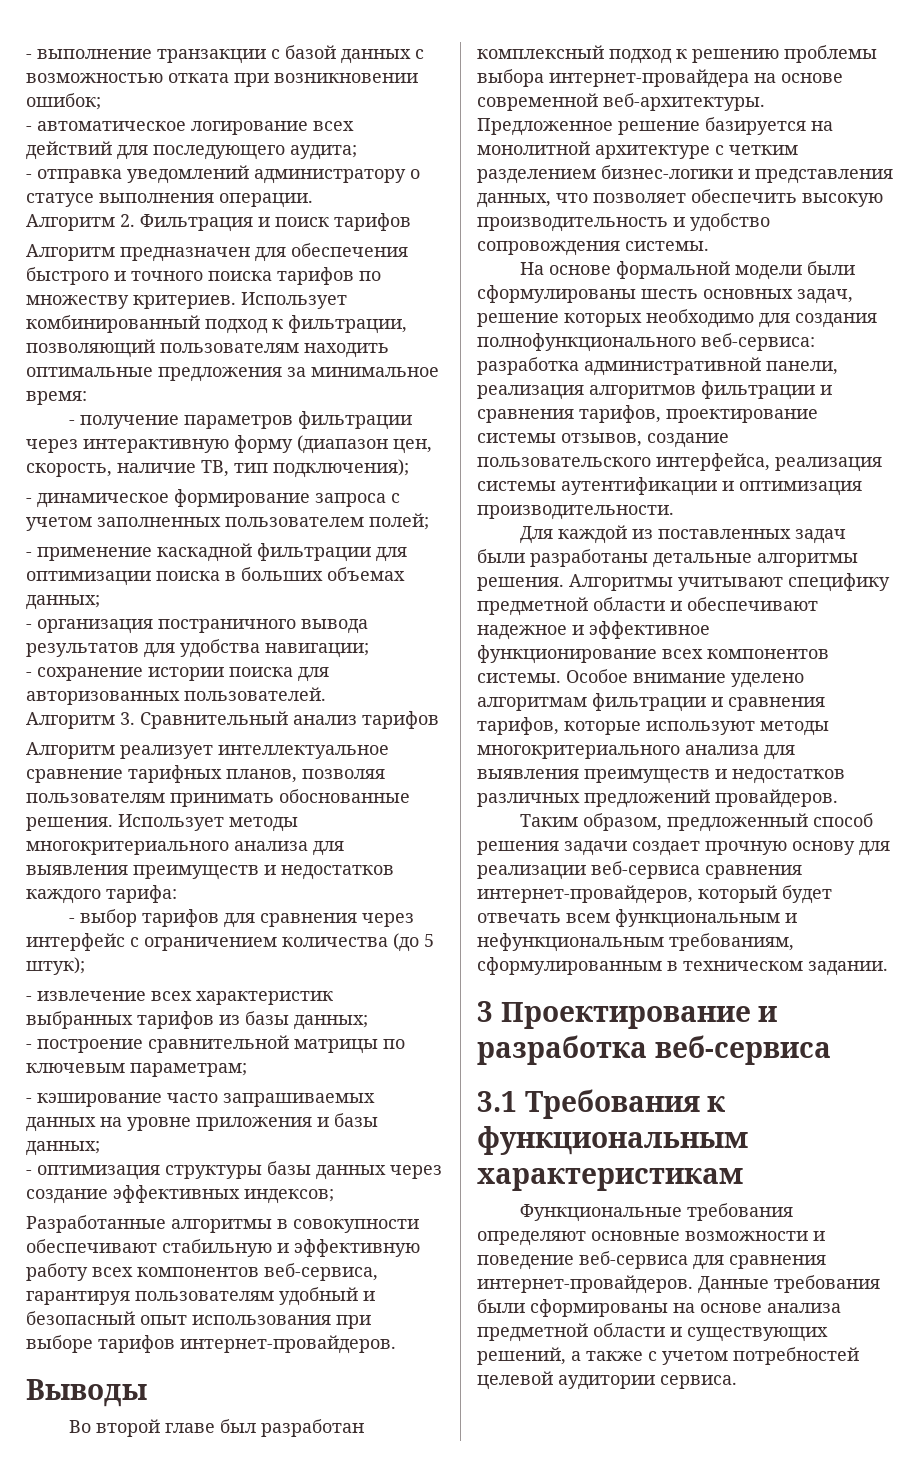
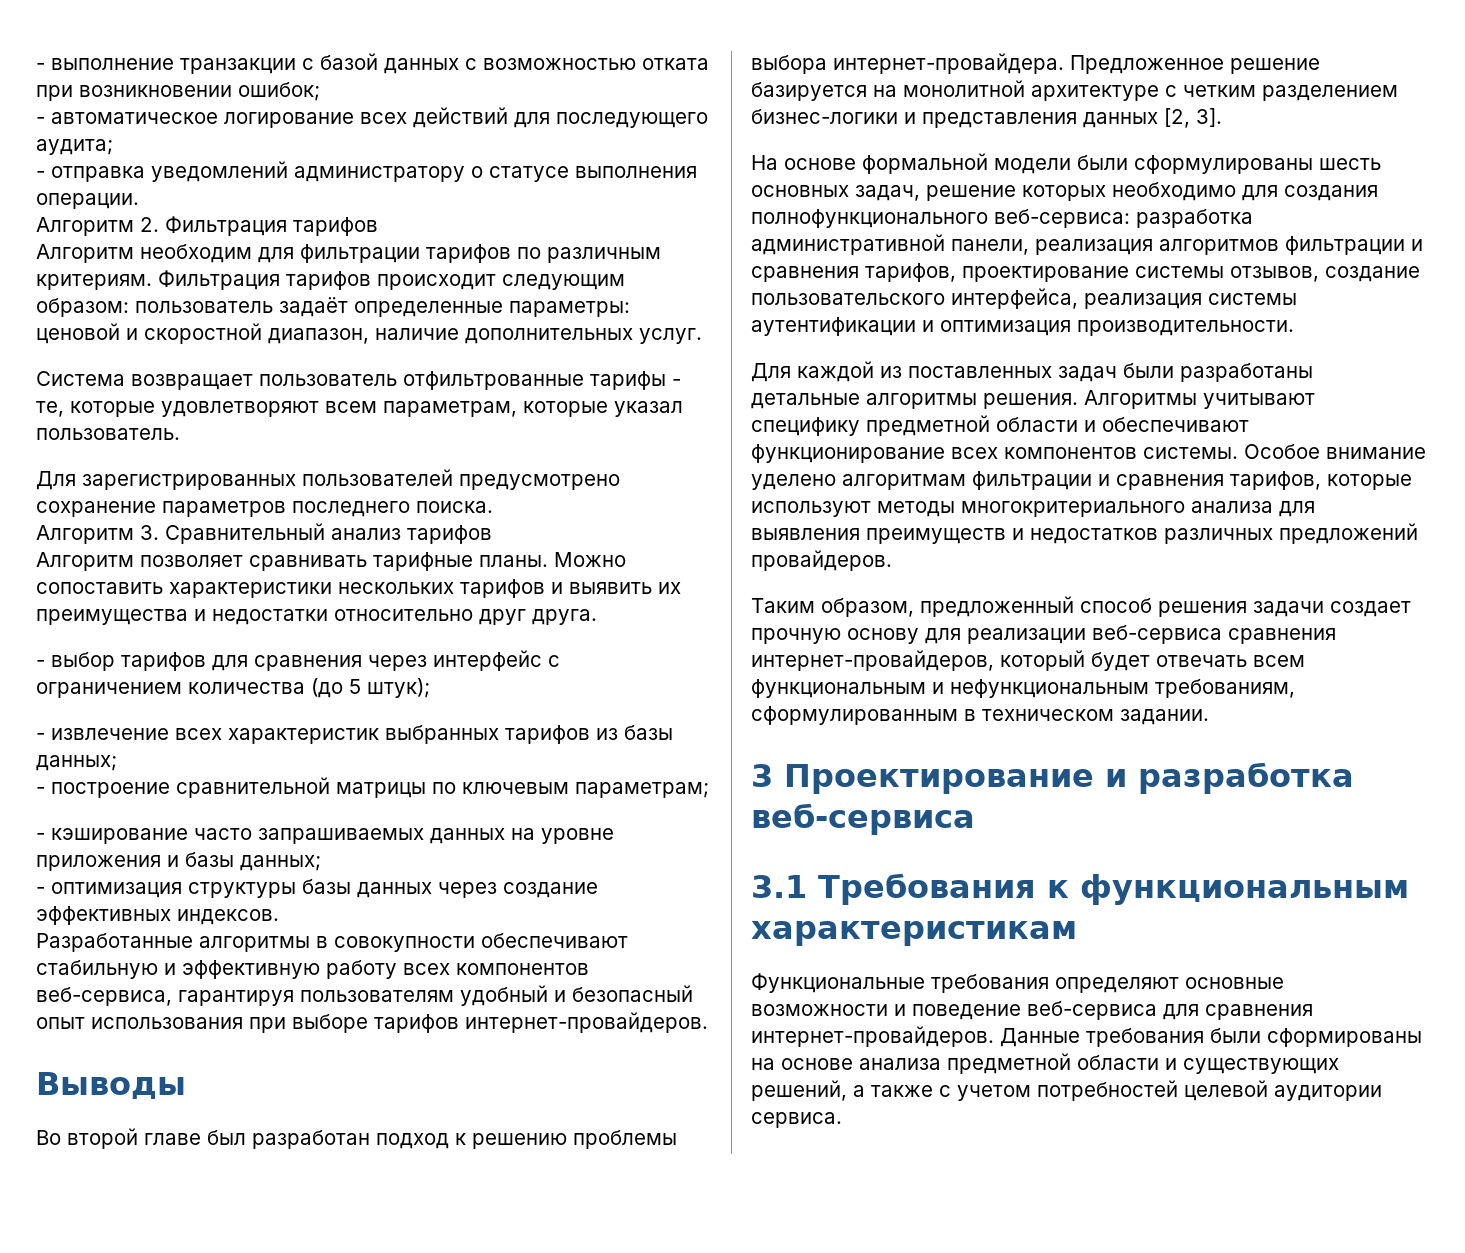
[258,213,411,231] [26,243,408,262] [26,267,381,285] [26,292,347,309] [26,315,407,334] [26,339,389,358] [26,367,439,382] [26,391,87,405] [69,411,413,430] [26,435,432,454] [26,459,409,478] [26,489,400,508] [26,513,429,531] [26,543,407,562] [26,567,405,586] [26,595,100,610] [26,619,368,634] [26,639,369,658] [26,667,329,682] [26,687,326,705] и поиск тарифов // Алгоритм предназначен для обеспечения быстрого и точного поиска тарифов по множеству критериев. Использует комбинированный подход к фильтрации, позволяющий пользователям находить оптимальные предложения за минимальное время: // - получение параметров фильтрации через интерактивную форму (диапазон цен, скорость, наличие ТВ, тип подключения); // - динамическое формирование запроса с учетом заполненных пользователем полей; // - применение каскадной фильтрации для оптимизации поиска в больших объемах данных; // - организация постраничного вывода результатов для удобства навигации; // - сохранение истории поиска для авторизованных пользователей. -> [293,217,378,236] [36,244,661,263] [36,270,625,290] [36,297,630,317] [36,323,702,344] [36,371,681,390] [36,401,683,417] [36,428,180,440] [36,469,620,490] [36,501,493,517] тарифов // Алгоритм необходим для фильтрации тарифов по различным критериям. Фильтрация тарифов происходит следующим образом: пользователь задаёт определенные параметры: ценовой и скоростной диапазон, наличие дополнительных услуг. // Система возвращает пользователь отфильтрованные тарифы - те, которые удовлетворяют всем параметрам, которые указал пользователь. // Для зарегистрированных пользователей предусмотрено сохранение параметров последнего поиска.
[120,745,389,759] [26,765,385,783] [26,789,410,807] [26,814,298,832] [26,841,344,856] [26,865,394,880] [26,885,177,904] реализует интеллектуальное сравнение тарифных планов, позволяя пользователям принимать обоснованные решения. Использует методы многокритериального анализа для выявления преимуществ и недостатков каждого тарифа: -> [140,552,626,571] [36,579,681,598] [36,609,597,625] позволяет сравнивать тарифные планы. Можно сопоставить характеристики нескольких тарифов и выявить их преимущества и недостатки относительно друг друга.
[244,1189,334,1204] индексов; -> [177,909,279,925] индексов.
[477,45,604,59] комплексный -> (370, 1139) none
[549,69,843,88] [477,93,765,111] интернет-провайдера на основе современной веб-архитектуры. -> [833,53,1064,74] интернет-провайдера.
[477,189,883,208] [477,213,770,232] [477,241,709,256] данных, что позволяет обеспечить высокую производительность и удобство сопровождения системы. -> [1083,108,1222,128] данных [2, 3].
[477,621,710,640] надежное и эффективное -> (1249, 424) none

